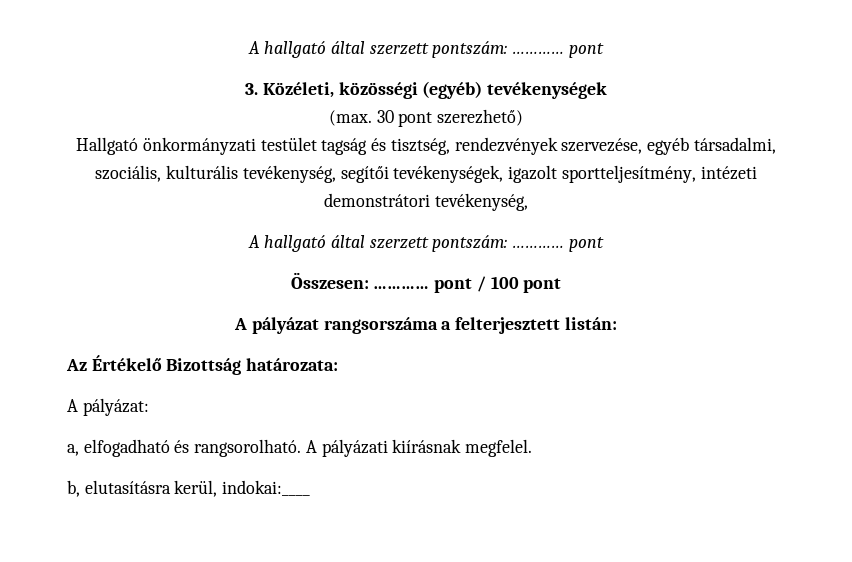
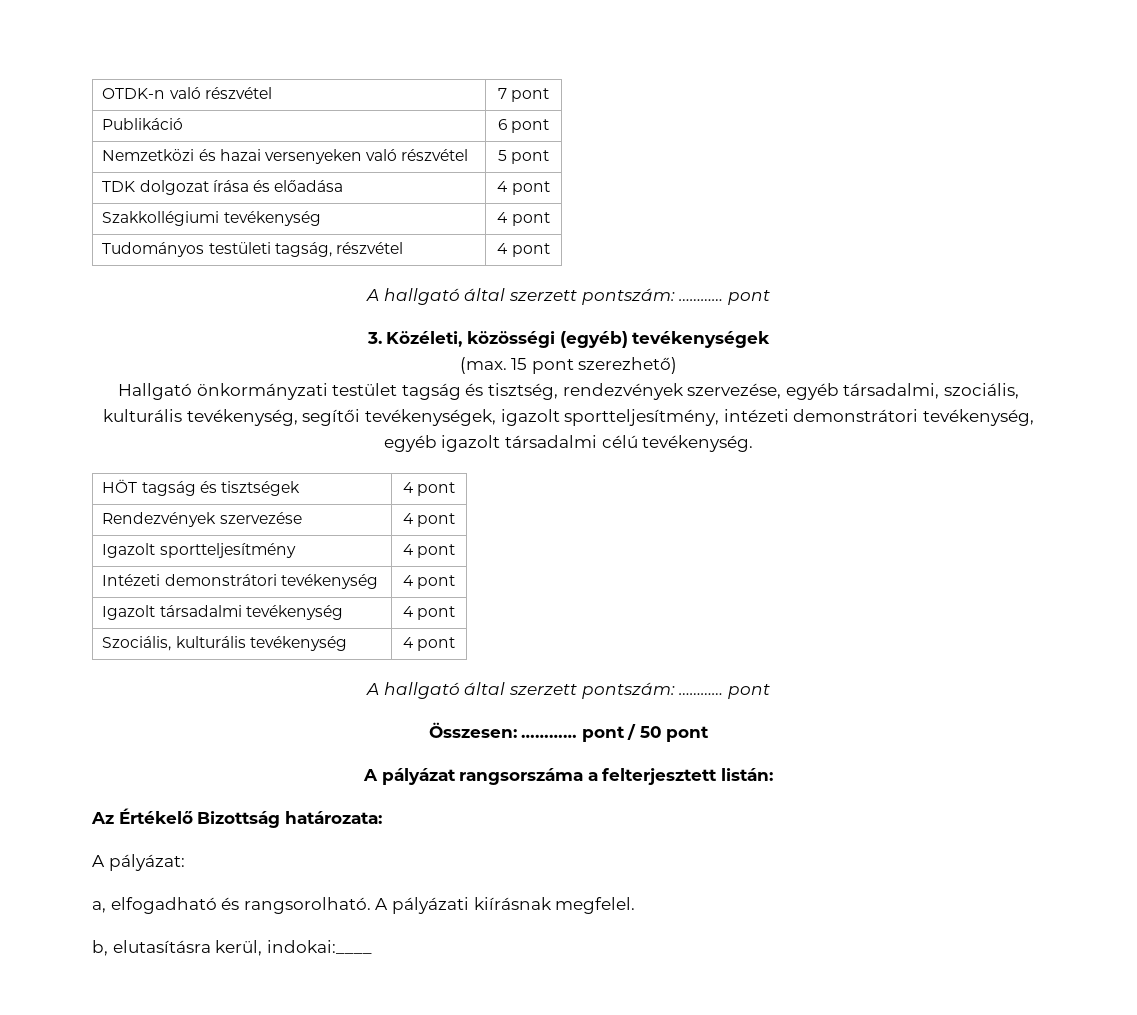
(248, 47) none -> [102,87,272,99] [497,88,550,102] [102,118,184,130] [497,119,550,133] [102,149,469,164] [497,150,550,164] [102,180,344,195] [497,181,550,195] [102,211,321,226] [497,212,550,226] [102,242,403,257] [497,243,550,257] OTDK-n való részvétel | 7 pont // Publikáció | 6 pont // Nemzetközi és hazai versenyeken való részvétel | 5 pont // TDK dolgozat írása és előadása | 4 pont // Szakkollégiumi tevékenység | 4 pont // Tudományos testületi tagság, részvétel | 4 pont //
[376,110,394,123] 30 -> [511,358,528,370] 15
(528, 202) none -> [383,435,754,452] [102,479,300,496] [402,482,456,496] [102,512,302,527] [402,513,456,527] [102,543,296,558] [402,544,456,558] [102,574,378,589] [402,575,456,589] [102,605,343,620] [402,606,456,620] [102,636,347,651] [402,637,456,651] egyéb igazolt társadalmi célú tevékenység. // HÖT tagság és tisztségek | 4 pont // Rendezvények szervezése | 4 pont // Igazolt sportteljesítmény | 4 pont // Intézeti demonstrátori tevékenység | 4 pont // Igazolt társadalmi tevékenység | 4 pont // Szociális, kulturális tevékenység | 4 pont
[490,276,519,289] 100 -> [639,726,662,738] 50

